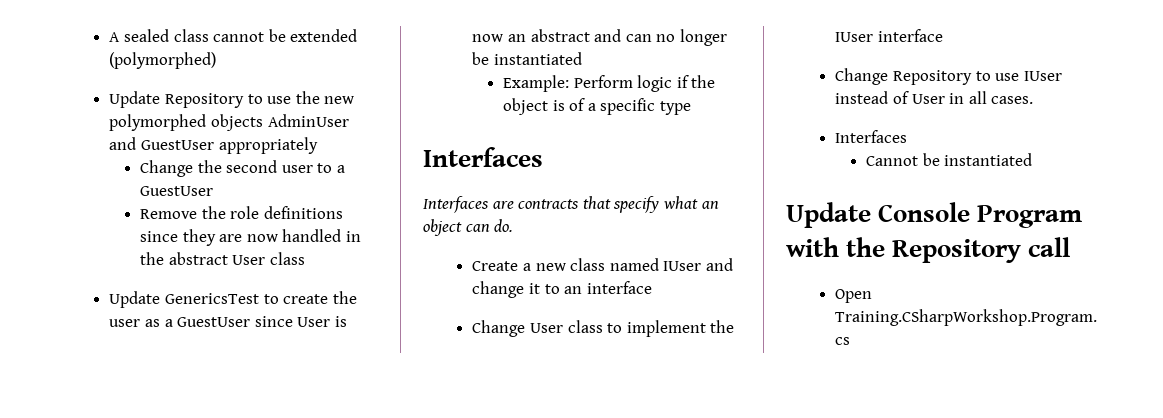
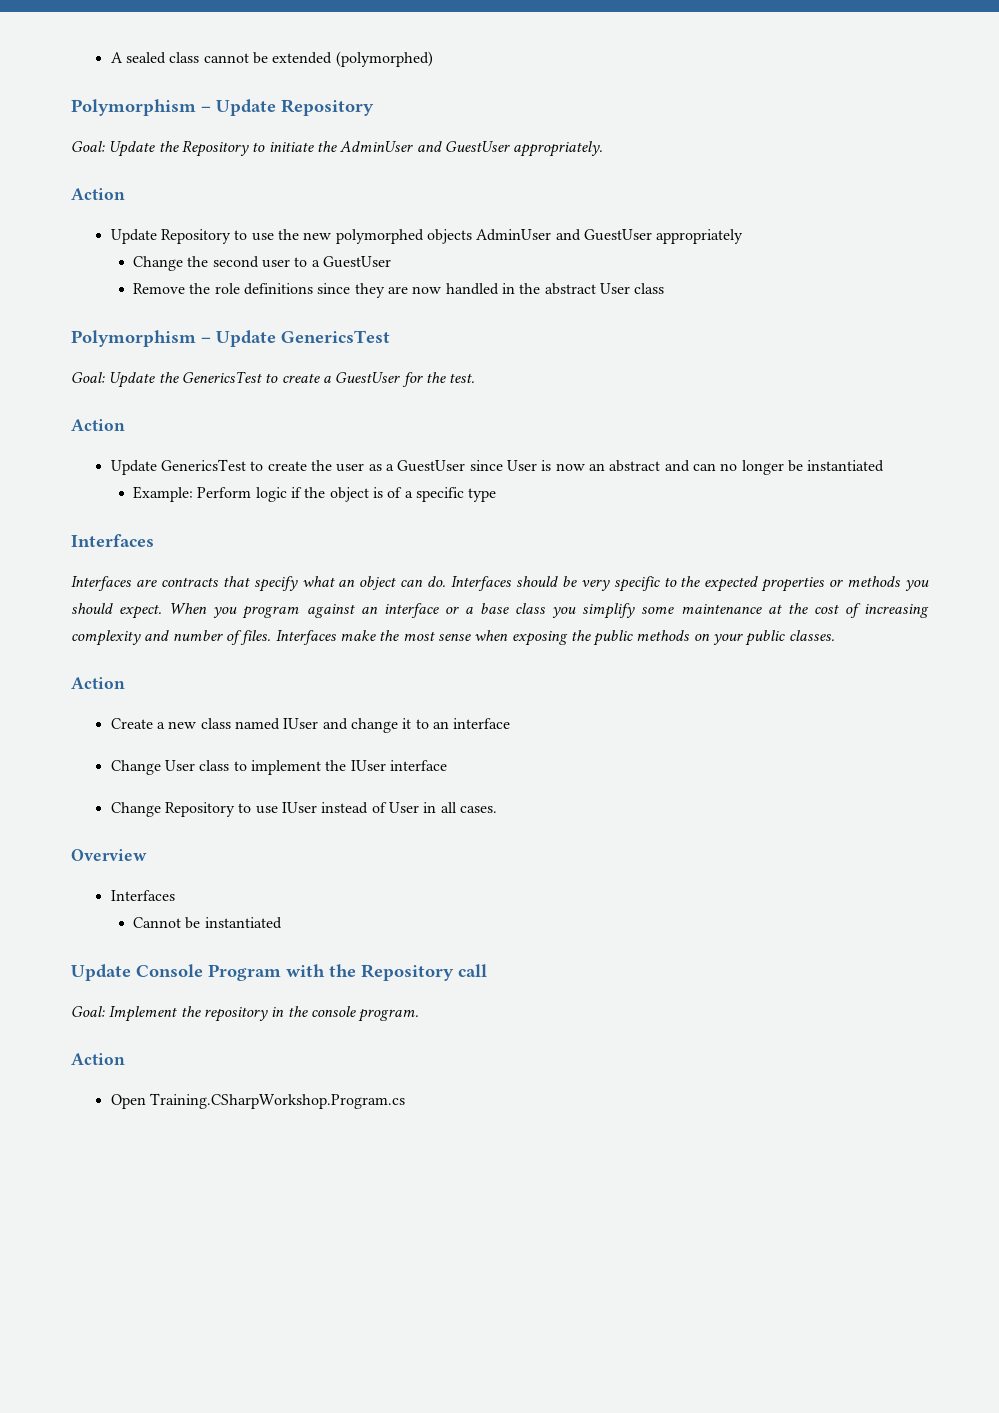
(217, 60) none -> [71,99,374,116] [71,140,604,157] [71,188,125,200] // Polymorphism – Update Repository // Goal: Update the Repository to initiate the AdminUser and GuestUser appropriately. // Action
(305, 258) none -> [71,330,390,347] [71,371,476,388] [71,419,125,431] // Polymorphism – Update GenericsTest // Goal: Update the GenericsTest to create a GuestUser for the test. // Action
(514, 225) none -> [451,576,930,592] [71,603,930,619] [71,630,835,646] [71,677,125,689] Interfaces should be very specific to the expected properties or methods you should expect. When you program against an interface or a base class you simplify some maintenance at the cost of increasing complexity and number of files. Interfaces make the most sense when exposing the public methods on your public classes. // Action
(1034, 100) none -> [71,849,147,861] // Overview
(1071, 247) none -> [71,1006,420,1022] [71,1053,125,1065] // Goal: Implement the repository in the console program. // Action

